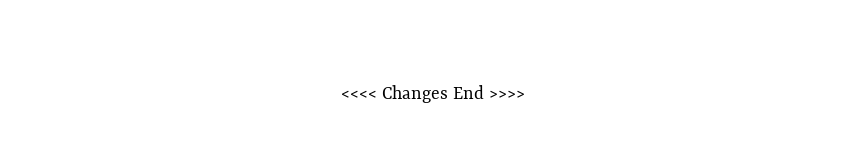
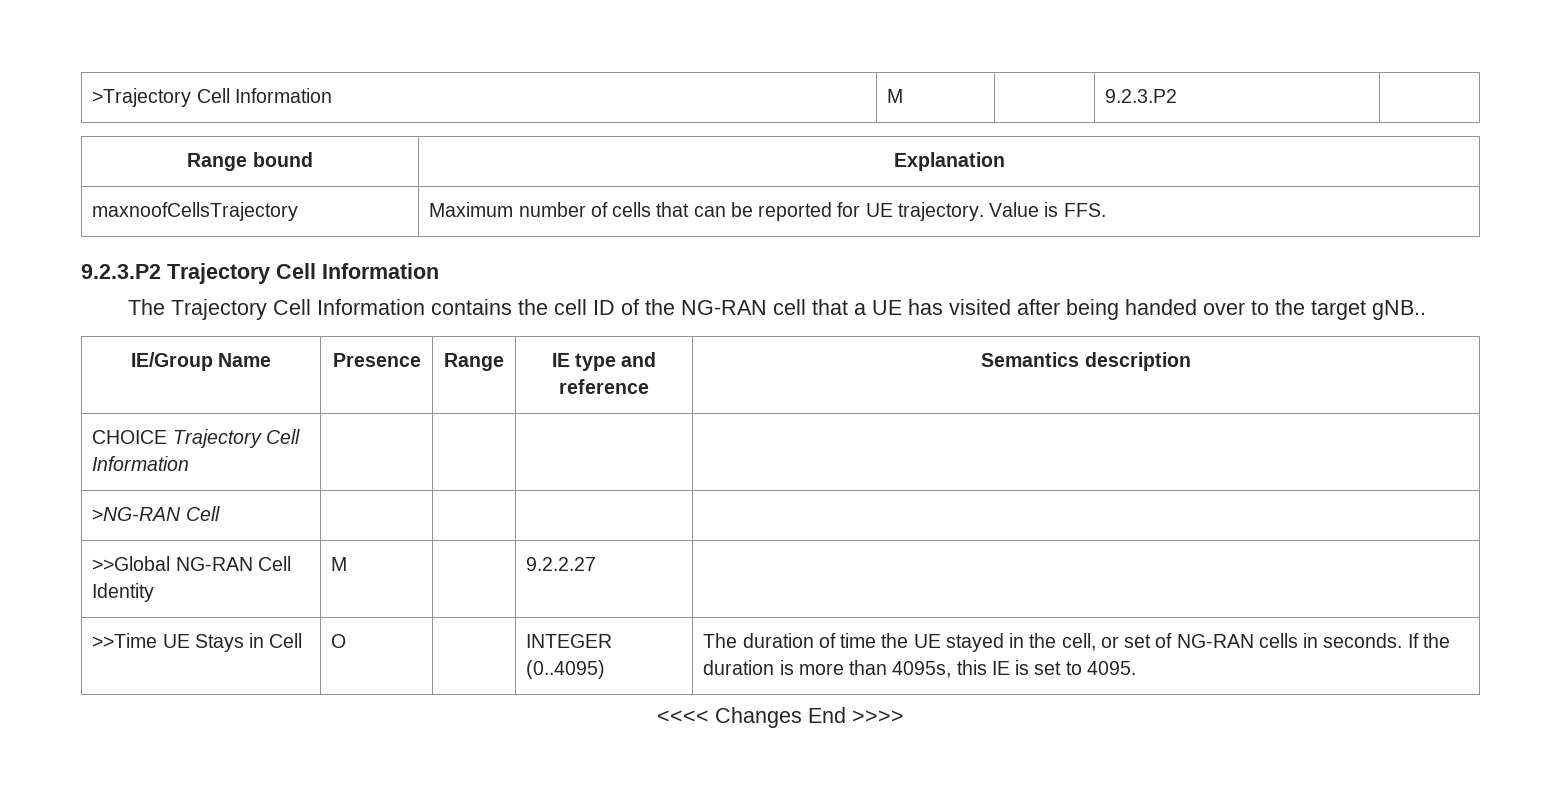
(340, 94) none -> [92,88,332,107] [887,89,904,103] [1105,89,1178,103] [187,152,313,171] [893,152,1005,171] [92,202,299,221] [429,202,1106,221] [81,263,439,284] [128,299,1427,320] [130,352,272,371] [332,353,421,367] [444,353,504,371] [551,352,657,371] [559,379,649,394] [981,352,1191,371] [92,429,300,448] [92,456,190,471] [92,506,220,521] [92,556,291,571] [92,583,155,602] [331,557,348,571] [526,557,597,571] [92,633,303,652] [331,634,347,648] [526,634,613,648] [526,660,606,679] [703,633,1451,652] [703,660,1136,678] >Trajectory Cell Information | M | | 9.2.3.P2 | // Range bound | Explanation // maxnoofCellsTrajectory | Maximum number of cells that can be reported for UE trajectory. Value is FFS. // 9.2.3.P2 Trajectory Cell Information // The Trajectory Cell Information contains the cell ID of the NG-RAN cell that a UE has visited after being handed over to the target gNB.. // IE/Group Name | Presence | Range | IE type and reference | Semantics description // CHOICE Trajectory Cell Information | | | | // >NG-RAN Cell | | | | // >>Global NG-RAN Cell Identity | M | | 9.2.2.27 | // >>Time UE Stays in Cell | O | | INTEGER (0..4095) | The duration of time the UE stayed in the cell, or set of NG-RAN cells in seconds. If the duration is more than 4095s, this IE is set to 4095. //

